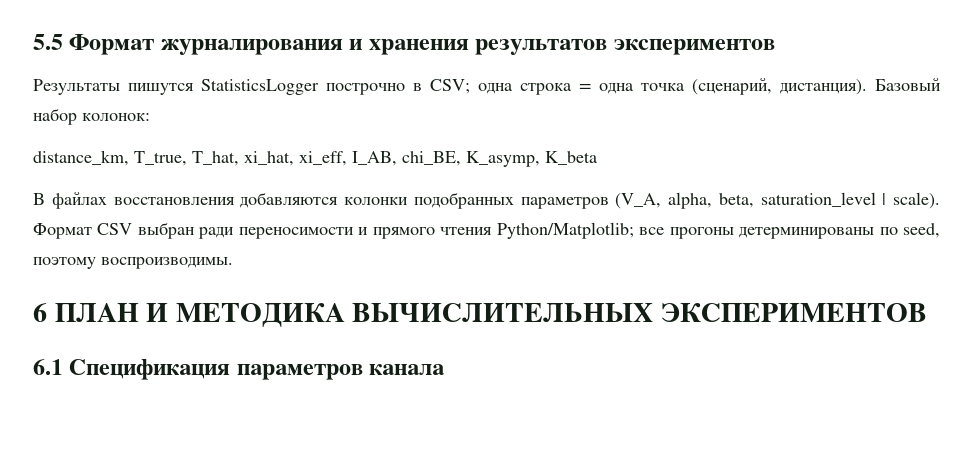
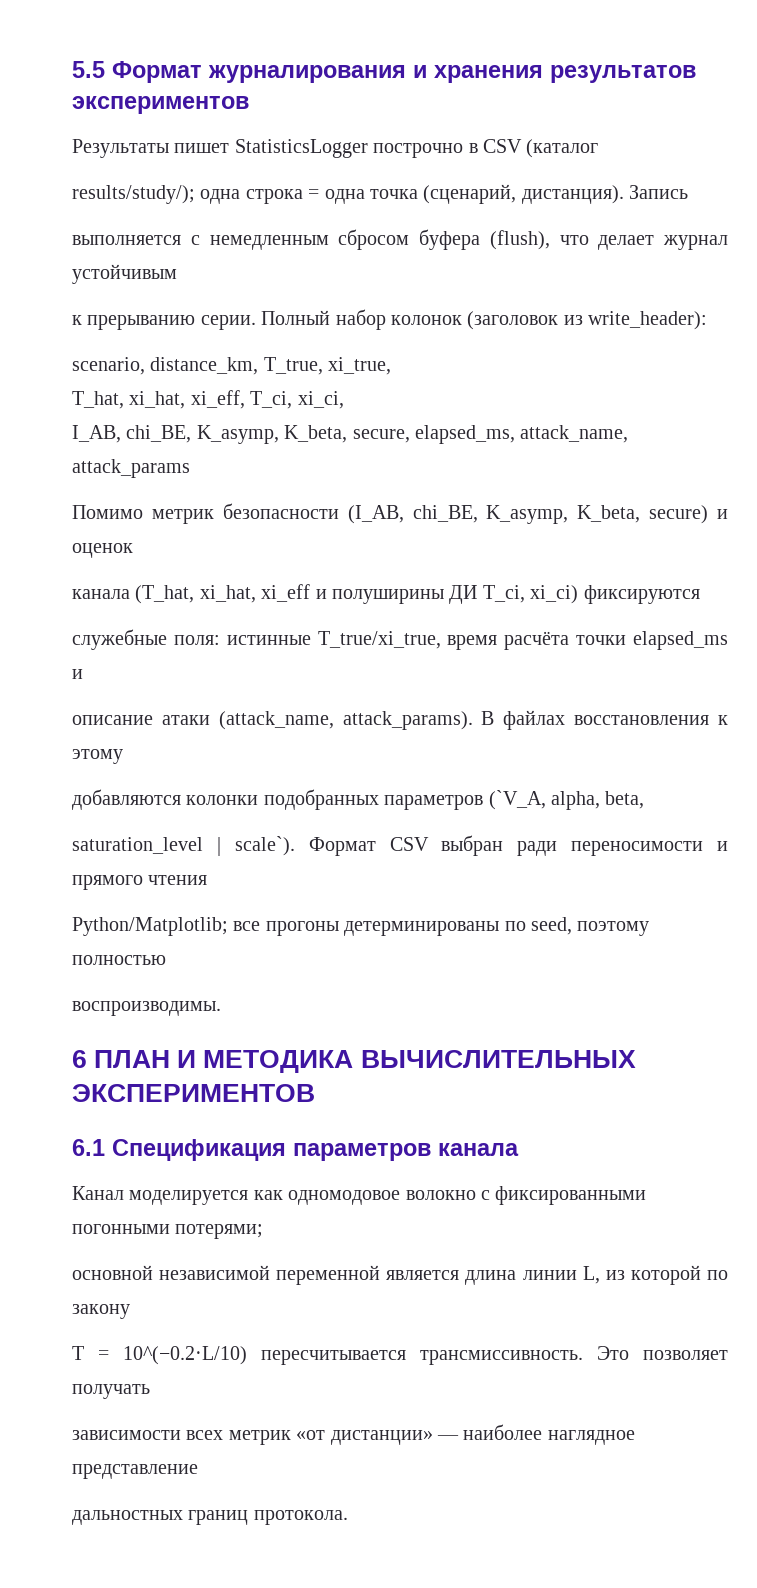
[128,83,194,95] пишутся -> [174,143,230,153] пишет
[430,79,470,94] CSV; -> [482,139,599,158] [72,185,195,204] CSV (каталог // results/study/);
[875,78,941,91] [33,108,150,125] Базовый набор колонок: // -> [629,185,689,199] [72,229,728,250] [72,264,177,284] [72,309,708,330] [72,357,145,375] Запись // выполняется с немедленным сбросом буфера (flush), что делает журнал устойчивым // к прерыванию серии. Полный набор колонок (заголовок из write_header): // scenario,
(187, 158) none -> [328,357,392,375] xi_true, //
(347, 158) none -> [250,391,344,409] T_ci, xi_ci, //
[545,151,597,165] K_beta // -> [284,425,629,444] [72,459,190,478] [72,503,728,524] [72,543,133,558] [72,584,700,604] [72,629,728,650] [72,669,83,679] [72,711,473,730] K_beta, secure, elapsed_ms, attack_name, attack_params // Помимо метрик безопасности (I_AB, chi_BE, K_asymp, K_beta, secure) и оценок // канала (T_hat, xi_hat, xi_eff и полуширины ДИ T_ci, xi_ci) фиксируются // служебные поля: истинные T_true/xi_true, время расчёта точки elapsed_ms и // описание атаки (attack_name, attack_params).
(235, 201) none -> [717,715,728,725] [72,749,123,764] к этому //
[615,193,662,209] (V_A, -> [488,790,546,810] (`V_A,
(754, 200) none -> (645, 800) //
[893,192,940,209] scale). -> [234,836,295,856] scale`).
(493, 231) none -> (208, 880) //
(96, 263) none -> [72,955,166,965] полностью //
(446, 369) none -> [72,1186,647,1205] [72,1224,264,1239] [72,1265,728,1285] [72,1304,130,1319] [72,1346,728,1365] [72,1384,150,1399] [72,1424,635,1445] [72,1464,198,1479] [72,1510,348,1525] // Канал моделируется как одномодовое волокно с фиксированными погонными потерями; // основной независимой переменной является длина линии L, из которой по закону // T = 10^(−0.2·L/10) пересчитывается трансмиссивность. Это позволяет получать // зависимости всех метрик «от дистанции» — наиболее наглядное представление // дальностных границ протокола.

